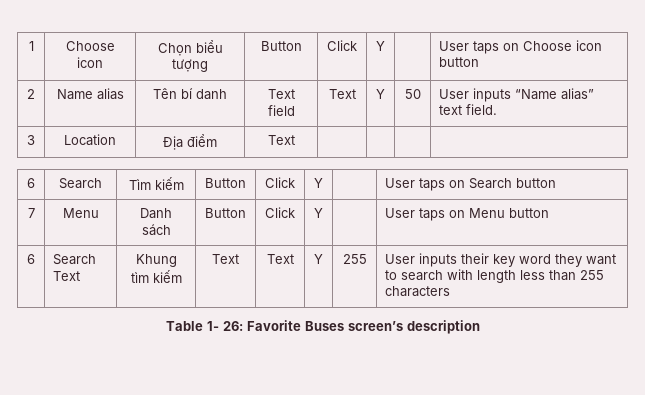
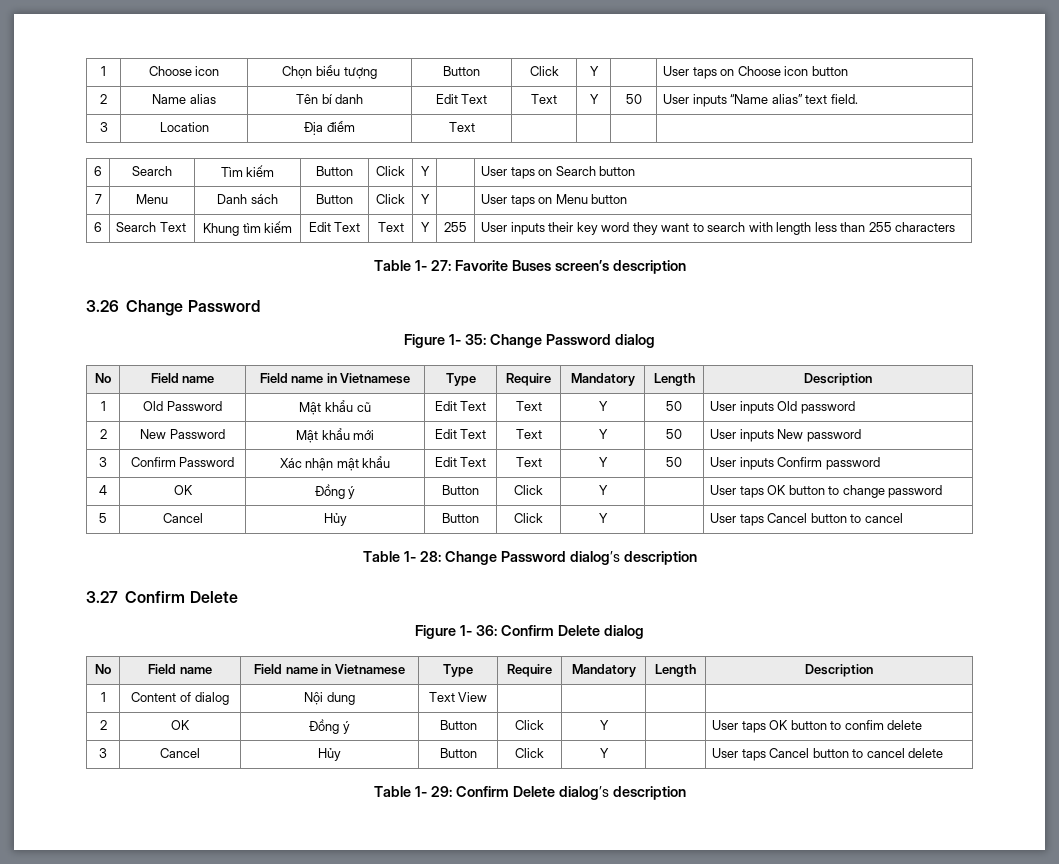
[267,89,295,99] [267,105,295,116] Text field -> [435,94,488,104] Edit Text
(182, 276) none -> [308,222,331,232] Edit
[222,321,243,331] 26: -> [430,260,451,271] 27:
(480, 327) none -> [86,300,260,316] [404,334,655,348] [95,373,111,383] [150,373,215,383] [259,373,411,384] [445,373,476,386] [506,373,551,386] [570,373,635,386] [653,373,695,386] [804,373,872,386] [100,401,106,411] [143,401,222,411] [299,400,371,415] [434,401,487,411] [515,401,542,411] [598,401,608,411] [666,401,682,411] [710,401,855,414] [99,429,107,439] [140,429,225,439] [295,428,375,443] [434,429,487,439] [515,429,542,439] [598,429,608,439] [666,429,682,439] [710,429,861,442] [99,457,107,467] [130,457,235,467] [279,456,391,471] [434,457,487,467] [515,457,542,467] [598,457,608,467] [666,457,682,467] [710,457,880,470] [99,485,107,495] [173,485,193,495] [314,484,356,499] [442,485,479,495] [514,485,543,495] [598,485,608,495] [710,485,943,498] [99,513,107,523] [162,513,203,523] [323,513,347,526] [442,513,479,523] [514,513,543,523] [598,513,608,523] [710,513,903,526] [362,551,697,565] [86,591,238,603] [415,625,644,639] [95,664,111,674] [148,664,212,674] [254,664,405,675] [443,664,473,677] [507,664,552,677] [571,664,636,677] [655,664,696,677] [805,664,873,677] [100,692,106,702] [131,692,229,705] [304,692,355,705] [428,692,488,702] [99,720,107,730] [171,720,190,730] [309,719,350,734] [439,720,477,730] [515,720,544,730] [599,720,609,730] [712,720,923,733] [99,748,107,758] [160,748,200,758] [318,748,341,761] [439,748,477,758] [515,748,544,758] [599,748,609,758] [712,748,944,761] [373,786,686,800] // 3.26 Change Password // Figure 1- 35: Change Password dialog // No | Field name | Field name in Vietnamese | Type | Require | Mandatory | Length | Description // 1 | Old Password | Mật khẩu cũ | Edit Text | Text | Y | 50 | User inputs Old password // 2 | New Password | Mật khẩu mới | Edit Text | Text | Y | 50 | User inputs New password // 3 | Confirm Password | Xác nhận mật khẩu | Edit Text | Text | Y | 50 | User inputs Confirm password // 4 | OK | Đồng ý | Button | Click | Y | | User taps OK button to change password // 5 | Cancel | Hủy | Button | Click | Y | | User taps Cancel button to cancel // Table 1- 28: Change Password dialog’s description // 3.27 Confirm Delete // Figure 1- 36: Confirm Delete dialog // No | Field name | Field name in Vietnamese | Type | Require | Mandatory | Length | Description // 1 | Content of dialog | Nội dung | Text View | | | | // 2 | OK | Đồng ý | Button | Click | Y | | User taps OK button to confim delete // 3 | Cancel | Hủy | Button | Click | Y | | User taps Cancel button to cancel delete // Table 1- 29: Confirm Delete dialog’s description

